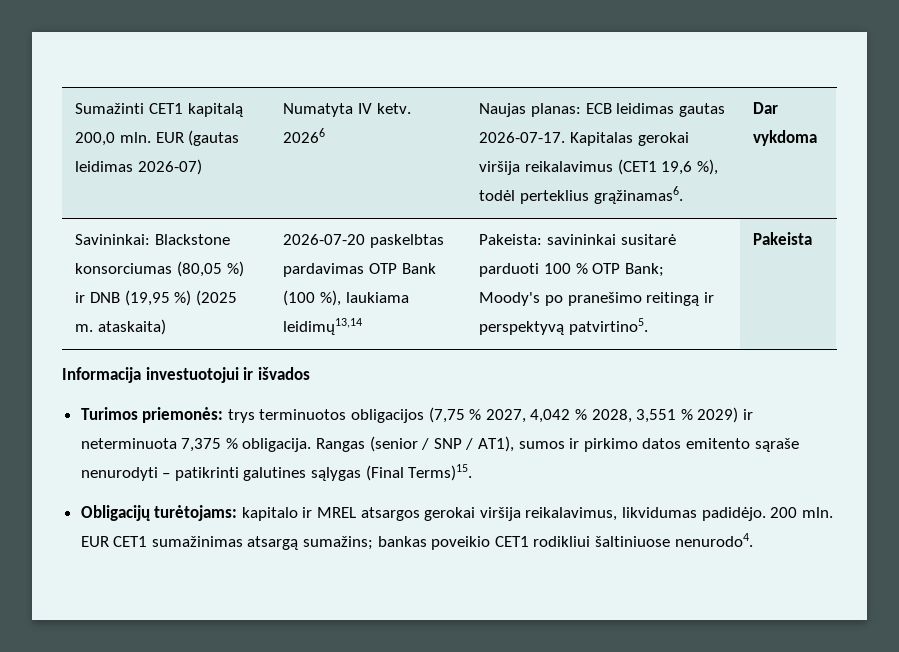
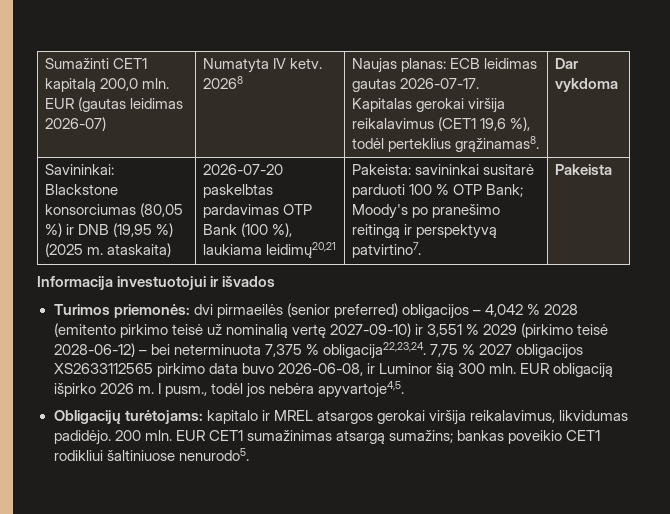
[283,128,326,143] 20266 -> [203,76,244,89] 20268
[593,186,683,204] grąžinamas6. -> [455,136,540,152] grąžinamas8.
[283,318,363,335] leidimų13,14 -> [266,242,337,258] leidimų20,21
[568,318,648,335] patvirtino5. -> [352,242,422,258] patvirtino7.
[227,407,753,423] [80,436,799,452] [80,464,473,481] trys terminuotos obligacijos (7,75 % 2027, 4,042 % 2028, 3,551 % 2029) ir neterminuota 7,375 % obligacija. Rangas (senior / SNP / AT1), sumos ir pirkimo datos emitento sąraše nenurodyti – patikrinti galutines sąlygas (Final Terms)15. -> [193,303,579,319] [53,323,609,338] [53,342,584,359] [53,363,614,378] [53,381,404,398] dvi pirmaeilės (senior preferred) obligacijos – 4,042 % 2028 (emitento pirkimo teisė už nominalią vertę 2027-09-10) ir 3,551 % 2029 (pirkimo teisė 2028-06-12) – bei neterminuota 7,375 % obligacija22,23,24. 7,75 % 2027 obligacijos XS2633112565 pirkimo data buvo 2026-06-08, ir Luminor šią 300 mln. EUR obligaciją išpirko 2026 m. I pusm., todėl jos nebėra apyvartoje4,5.
[674,533,753,547] nenurodo4. -> [178,448,249,461] nenurodo5.

